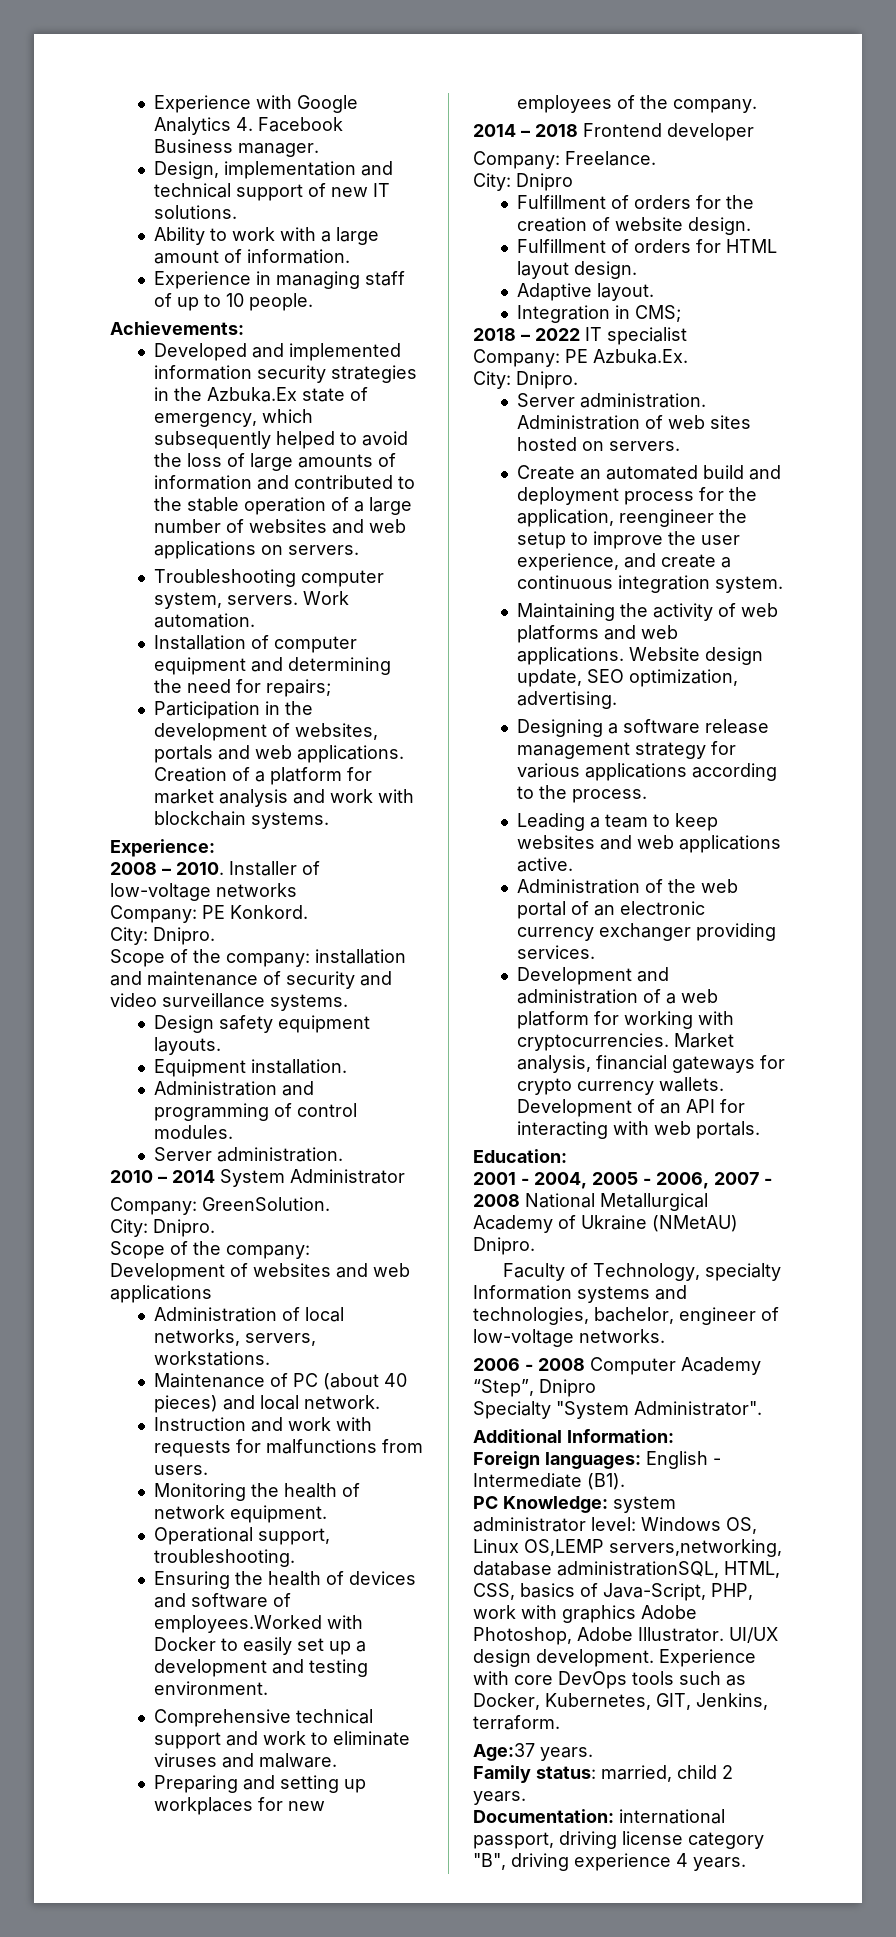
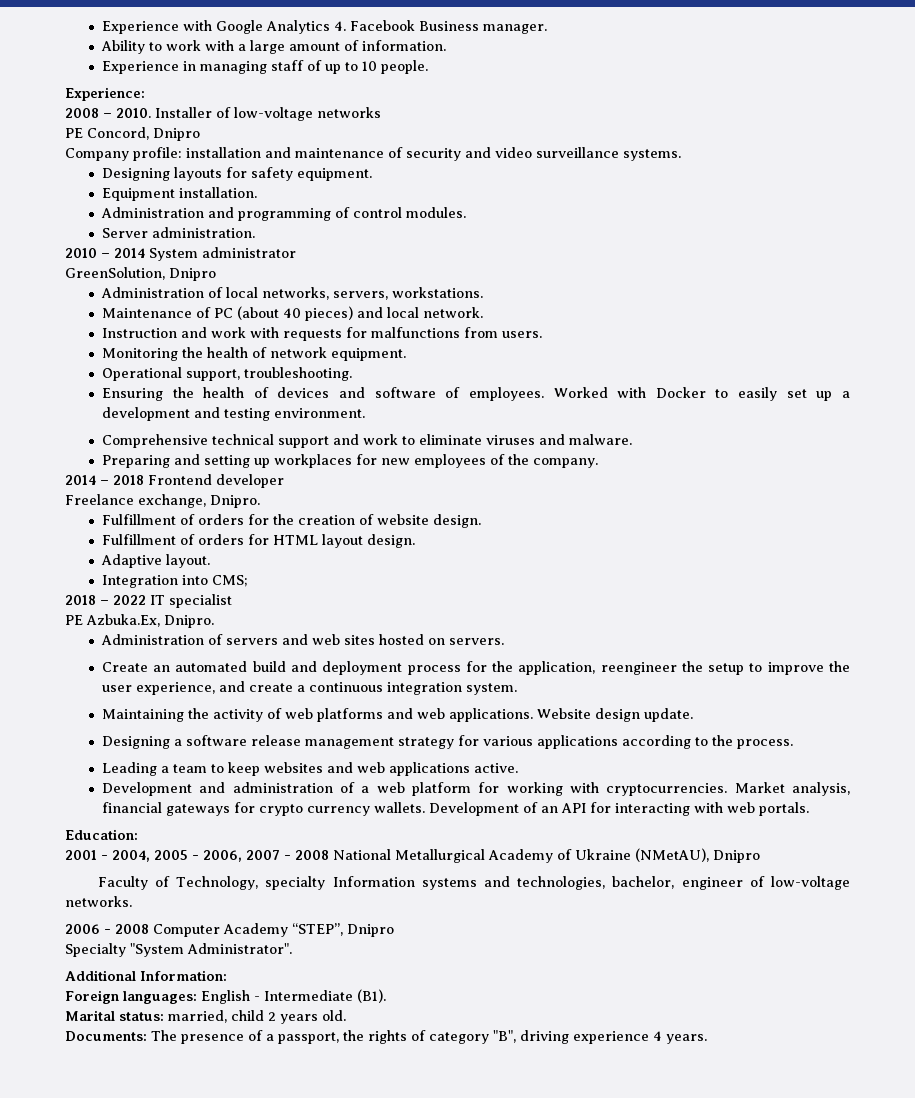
[153,161,393,179] [153,183,390,201] [153,205,237,219] // Design, implementation and technical support of new IT solutions. -> (547, 29) none
[110,321,244,335] [153,343,401,361] [153,365,417,383] [153,387,368,402] [153,409,313,427] [153,431,408,449] [153,453,396,471] [153,475,415,490] [153,497,412,515] [153,519,406,534] [153,541,359,559] [153,569,384,587] [153,591,349,609] [153,613,255,628] [153,635,357,653] [153,657,391,675] [153,679,331,697] [153,701,313,719] [153,723,378,741] [153,745,404,763] [153,767,372,785] [153,789,414,807] [153,811,329,829] // Achievements: // Developed and implemented information security strategies in the Azbuka.Ex state of emergency, which subsequently helped to avoid the loss of large amounts of information and contributed to the stable operation of a large number of websites and web applications on servers. // Troubleshooting computer system, servers. Work automation. // Installation of computer equipment and determining the need for repairs; // Participation in the development of websites, portals and web applications. Creation of a platform for market analysis and work with blockchain systems. -> (428, 67) none
[110,905,308,923] [110,927,215,945] [110,949,310,967] Company: PE Konkord. // City: Dnipro. // Scope of the company: -> [65,127,200,141] [65,147,182,161] PE Concord, Dnipro // Company profile:
[153,1015,370,1033] [153,1037,221,1055] Design safety equipment layouts. -> [101,167,372,181] Designing layouts for safety equipment.
[290,1169,405,1184] [110,1197,330,1215] [110,1219,215,1237] [110,1241,310,1259] [110,1263,410,1281] [110,1285,212,1303] Administrator // Company: GreenSolution. // City: Dnipro. // Scope of the company: Development of websites and web applications -> [202,247,296,258] [65,267,216,281] administrator // GreenSolution, Dnipro
[153,1615,322,1633] employees.Worked -> [468,387,608,401] employees. Worked
[473,151,656,169] [473,173,573,191] Company: Freelance. // City: Dnipro -> [65,494,260,508] Freelance exchange, Dnipro.
[614,305,630,319] in -> [181,575,208,585] into
[473,349,688,367] [473,371,578,389] [516,393,706,408] [516,415,663,430] Company: PE Azbuka.Ex. // City: Dnipro. // Server administration. Administration of -> [65,614,214,628] [100,634,308,645] PE Azbuka.Ex, Dnipro. // Administration of servers and
[516,669,738,687] [516,691,617,709] update, SEO optimization, advertising. -> [643,708,693,722] update.
[516,879,738,894] [516,901,705,919] [516,923,776,941] [516,945,595,959] // Administration of the web portal of an electronic currency exchanger providing services. -> (518, 768) none
[652,1215,738,1232] [473,1237,535,1255] (NMetAU) Dnipro. -> [635,848,760,863] (NMetAU), Dnipro
[473,1379,534,1397] “Step”, -> [292,923,343,936] “STEP”,
[473,1496,676,1513] [473,1517,757,1534] [473,1539,782,1557] [473,1561,780,1578] [473,1583,753,1601] [473,1605,697,1623] [473,1627,778,1645] [473,1649,756,1667] [473,1671,746,1689] [473,1693,768,1710] [473,1715,560,1730] [473,1743,593,1761] [473,1765,733,1783] [473,1791,526,1805] [473,1809,725,1824] [473,1831,683,1849] PC Knowledge: system administrator level: Windows OS, Linux OS,LEMP servers,networking, database administrationSQL, HTML, CSS, basics of Java-Script, PHP, work with graphics Adobe Photoshop, Adobe Illustrator. UI/UX design development. Experience with core DevOps tools such as Docker, Kubernetes, GIT, Jenkins, terraform. // Age:37 years. // Family status: married, child 2 years. // Documentation: international passport, driving license -> [65,1010,346,1024] [65,1030,426,1044] Marital status: married, child 2 years old. // Documents: The presence of a passport, the rights of

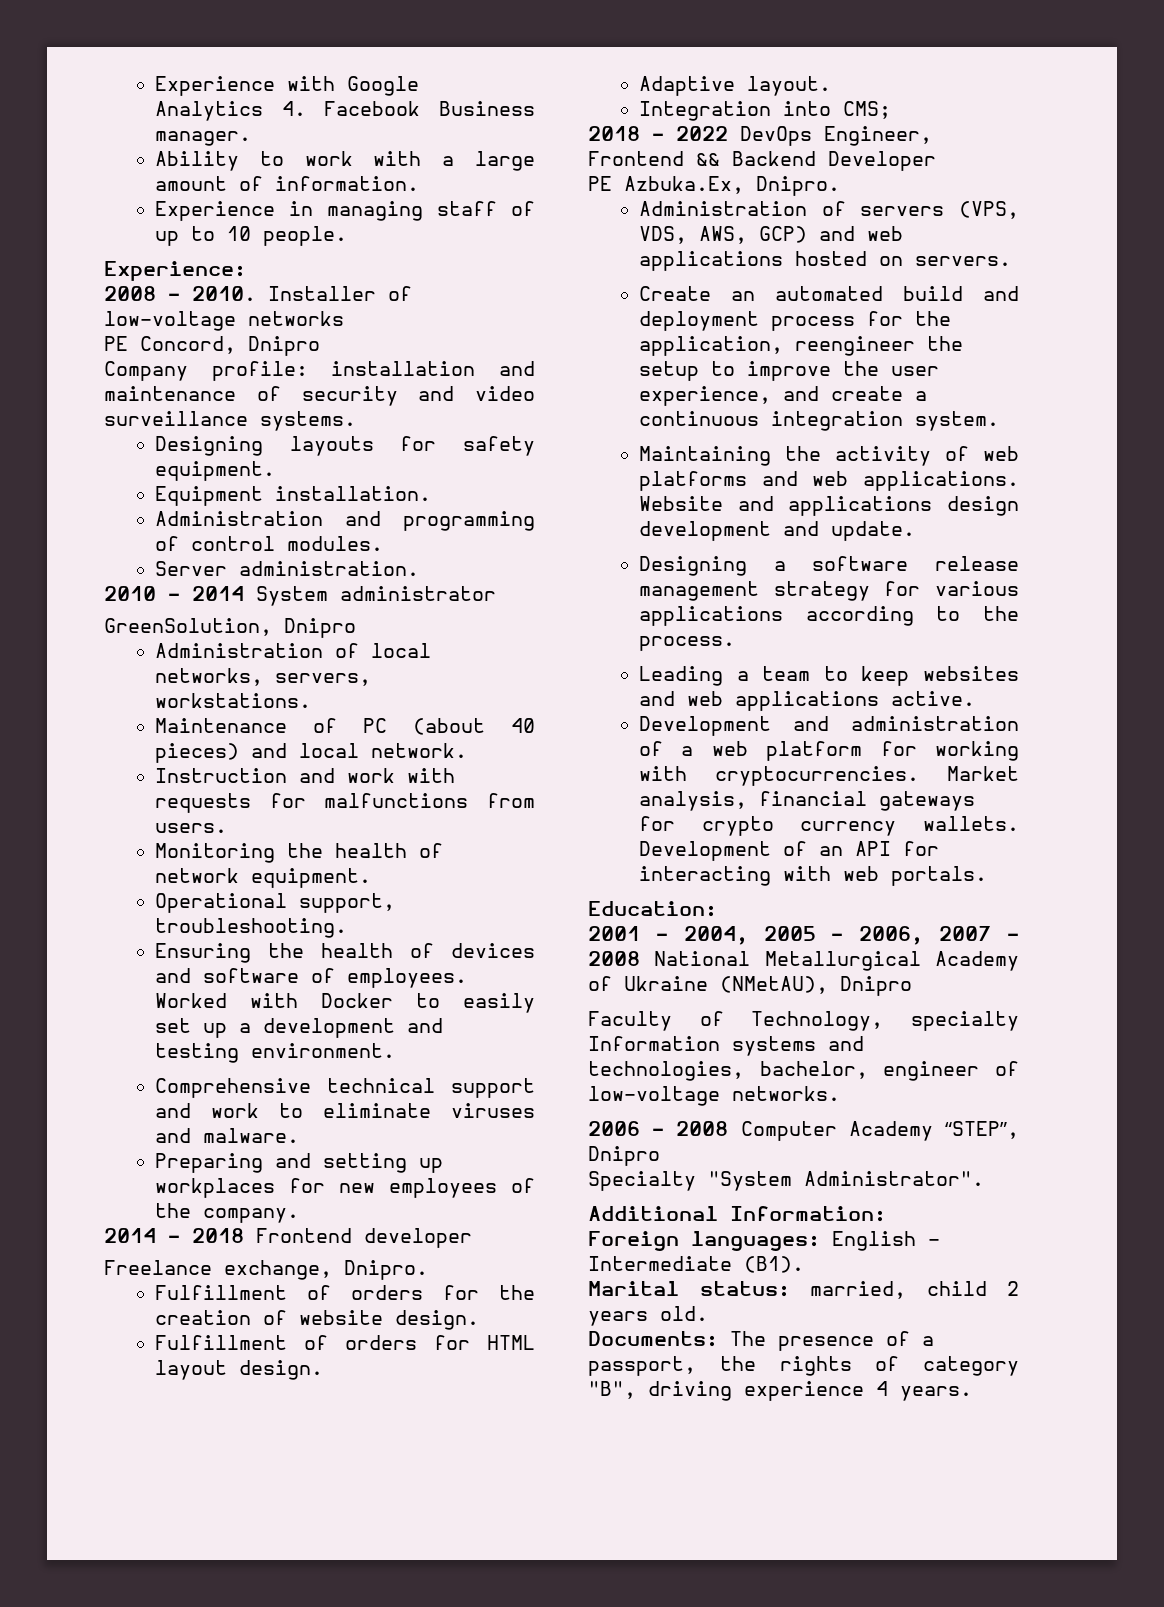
[150,594,232,608] IT specialist -> [740,126,932,146] [588,151,936,171] DevOps Engineer, Frontend && Backend Developer
[281,634,375,645] and web sites -> [959,201,1019,219] [639,226,904,244] [639,251,784,271] (VPS, VDS, AWS, GCP) and web applications
[594,708,640,722] design -> [737,496,1019,516] [639,521,820,541] and applications design development and

